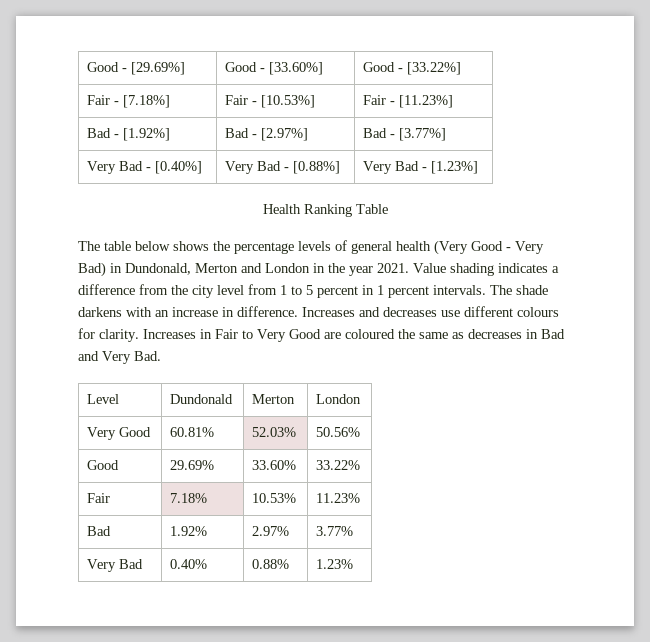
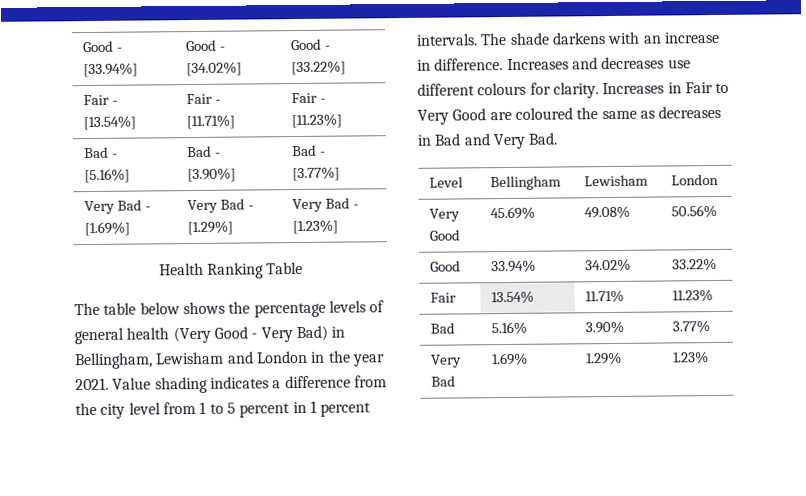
[87,62,186,75] [225,62,324,75] Good - [29.69%] | Good - [33.60%] -> [82,40,124,53] [83,62,139,78] [185,39,227,52] [186,61,243,77] Good - [33.94%] | Good - [34.02%]
[123,95,171,108] [225,95,316,108] [7.18%] | Fair - [10.53%] -> [83,115,137,131] [186,93,222,105] [186,114,236,130] [13.54%] | Fair - [11.71%]
[123,128,171,141] [225,128,309,141] [1.92%] | Bad - [2.97%] -> [84,168,131,184] [187,145,222,158] [187,167,237,183] [5.16%] | Bad - [3.90%]
[155,161,203,174] [225,161,341,174] [0.40%] | Very Bad - [0.88%] -> [84,221,131,237] [187,198,255,214] [187,220,234,236] [1.69%] | Very Bad - [1.29%]
[125,263,238,275] Dundonald, Merton -> [74,351,225,370] Bellingham, Lewisham
[170,394,234,404] [252,394,296,404] Dundonald | Merton -> [490,175,562,191] [584,174,649,187] Bellingham | Lewisham
[170,427,215,437] [252,427,297,437] 60.81% | 52.03% -> [490,206,536,220] [584,205,631,219] 45.69% | 49.08%
[170,460,215,470] [252,460,297,470] 29.69% | 33.60% -> [491,259,537,273] [585,258,632,272] 33.94% | 34.02%
[170,493,208,503] [252,493,297,503] 7.18% | 10.53% -> [491,290,535,304] [585,289,625,303] 13.54% | 11.71%
[170,526,208,536] [252,526,290,536] 1.92% | 2.97% -> [491,321,528,335] [585,320,625,334] 5.16% | 3.90%
[170,559,208,569] [252,559,290,569] 0.40% | 0.88% -> [492,352,529,366] [586,351,623,365] 1.69% | 1.29%

